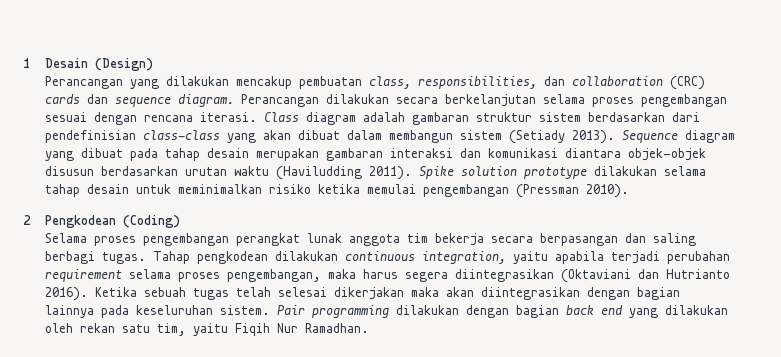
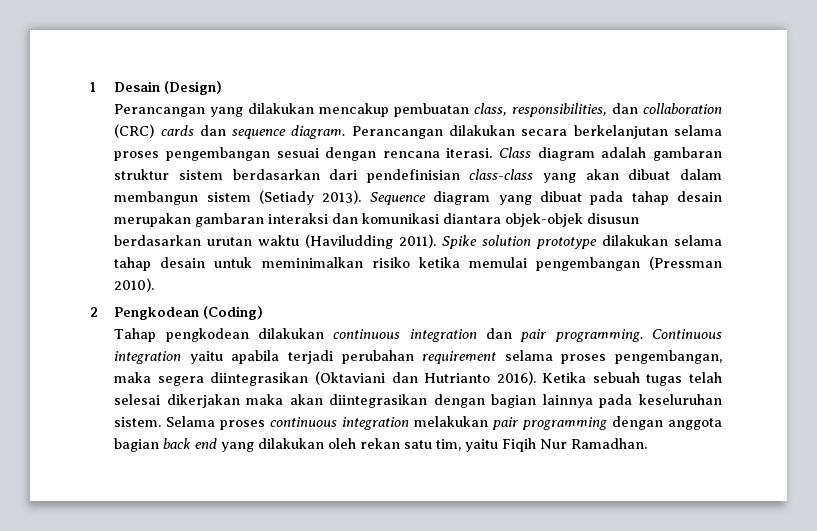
[45,233,697,246] [45,251,507,264] Selama proses pengembangan perangkat lunak anggota tim bekerja secara berpasangan dan saling berbagi tugas. Tahap pengkodean dilakukan continuous integration, -> [114,328,723,342] [114,351,182,364] Tahap pengkodean dilakukan continuous integration dan pair programming. Continuous integration
[363,269,399,279] harus -> (152, 377) none
[277,305,510,318] Pair programming dilakukan dengan -> [166,416,722,430] Selama proses continuous integration melakukan pair programming dengan anggota

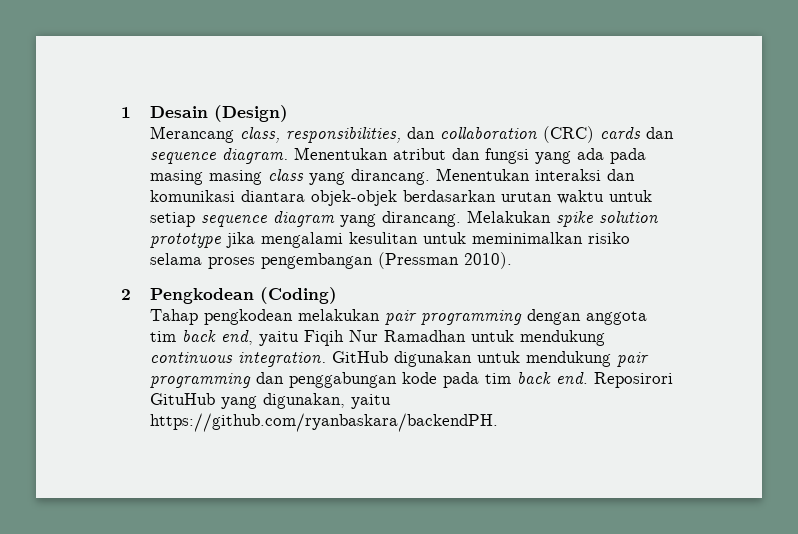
[114,103,470,117] Perancangan yang dilakukan mencakup pembuatan -> [149,126,234,143] Merancang
[351,125,722,139] [114,147,723,161] [114,169,722,183] [114,190,722,205] [114,213,265,227] Perancangan dilakukan secara berkelanjutan selama proses pengembangan sesuai dengan rencana iterasi. Class diagram adalah gambaran struktur sistem berdasarkan dari pendefinisian class-class yang akan dibuat dalam membangun sistem (Setiady 2013). Sequence diagram yang dibuat pada tahap desain merupakan gambaran -> [293,147,646,164] [149,168,530,185] Menentukan atribut dan fungsi yang ada pada masing masing class yang dirancang. Menentukan
[587,213,640,224] disusun -> (397, 198) none
[305,234,722,249] [114,257,206,271] (Haviludding 2011). Spike solution prototype dilakukan selama tahap desain -> [608,190,652,202] [149,210,658,227] [149,232,418,248] untuk setiap sequence diagram yang dirancang. Melakukan spike solution prototype jika mengalami kesulitan
[418,257,527,268] ketika memulai -> [149,253,255,269] selama proses
[257,328,723,342] [114,350,723,364] [114,371,722,386] [114,394,722,408] [114,416,410,430] dilakukan continuous integration dan pair programming. Continuous integration yaitu apabila terjadi perubahan requirement selama proses pengembangan, maka segera diintegrasikan (Oktaviani dan Hutrianto 2016). Ketika sebuah tugas telah selesai dikerjakan maka akan diintegrasikan dengan bagian lainnya pada keseluruhan sistem. Selama proses continuous integration -> (293, 317) none
[114,438,648,452] bagian back end yang dilakukan oleh rekan satu tim, yaitu Fiqih Nur Ramadhan. -> [149,330,605,346] [149,351,649,367] [149,372,673,388] [149,393,391,409] [149,413,498,432] tim back end, yaitu Fiqih Nur Ramadhan untuk mendukung continuous integration. GitHub digunakan untuk mendukung pair programming dan penggabungan kode pada tim back end. Reposirori GituHub yang digunakan, yaitu https://github.com/ryanbaskara/backendPH.

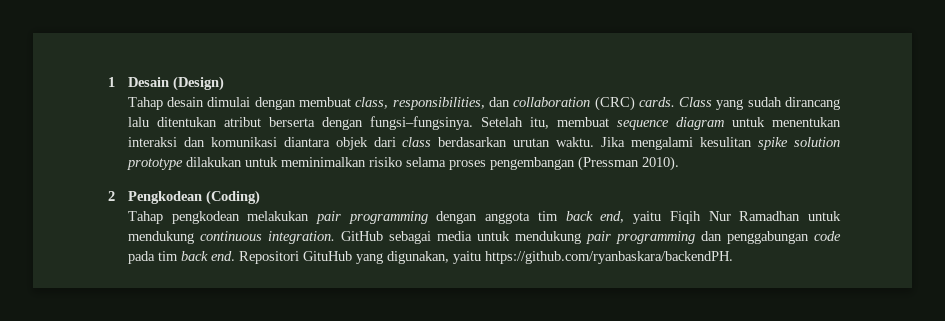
[149,126,234,143] Merancang -> [127,97,352,110] Tahap desain dimulai dengan membuat
[599,127,674,139] [149,147,646,164] [149,168,635,185] [149,190,652,206] [149,210,658,227] [149,232,418,248] cards dan sequence diagram. Menentukan atribut dan fungsi yang ada pada masing masing class yang dirancang. Menentukan interaksi dan komunikasi diantara objek-objek berdasarkan urutan waktu untuk setiap sequence diagram yang dirancang. Melakukan spike solution prototype jika mengalami kesulitan -> [638,97,840,110] [127,116,841,130] [127,137,841,150] [126,157,242,170] cards. Class yang sudah dirancang lalu ditentukan atribut berserta dengan fungsi–fungsinya. Setelah itu, membuat sequence diagram untuk menentukan interaksi dan komunikasi diantara objek dari class berdasarkan urutan waktu. Jika mengalami kesulitan spike solution prototype dilakukan
[393,351,472,367] digunakan -> [388,231,472,244] sebagai media
[401,372,437,384] kode -> [814,231,841,241] code
[593,372,673,388] Reposirori -> [238,251,299,264] Repositori

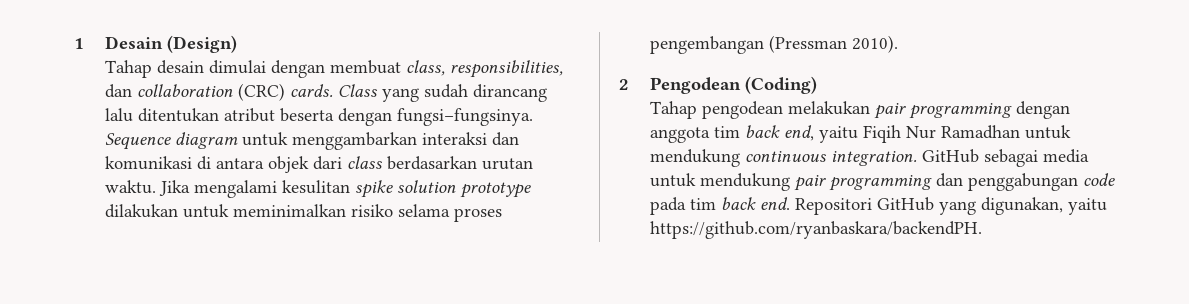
[268,117,315,127] berserta -> [279,108,334,122] beserta
[480,117,669,130] Setelah itu, membuat sequence -> [104,133,171,150] Sequence
[772,117,841,127] menentukan -> [291,132,417,150] menggambarkan
[283,137,330,147] diantara -> [196,156,264,170] di antara
[127,191,202,204] Pengkodean -> [649,77,741,94] Pengodean
[171,211,240,224] pengkodean -> [701,101,783,119] pengodean
[302,251,352,261] GituHub -> [876,197,934,211] GitHub

